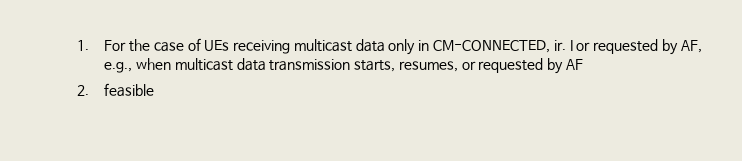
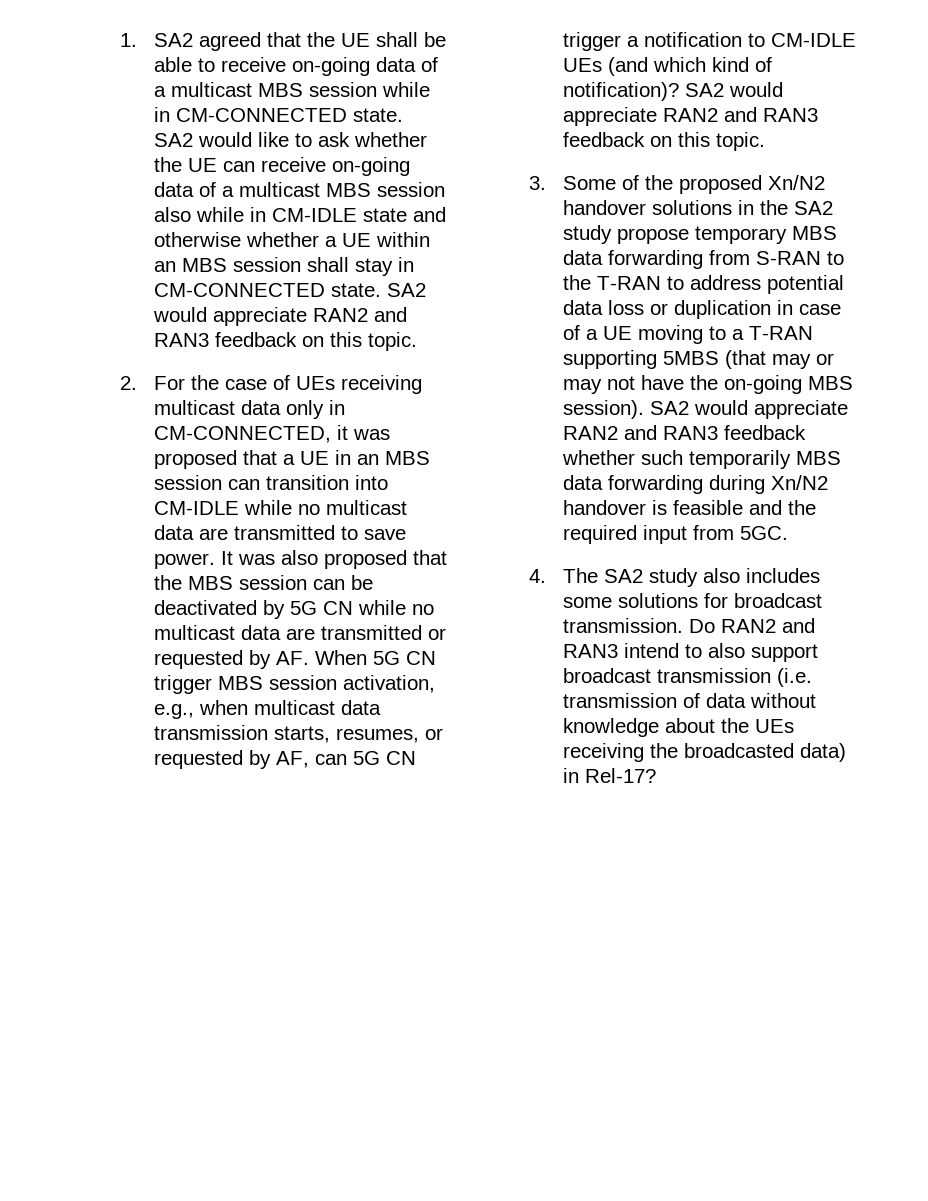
(89, 45) none -> [154,32,447,51] [154,57,439,76] [154,82,431,97] [154,107,404,122] [154,132,428,147] [154,157,411,176] [154,182,446,197] [154,207,447,222] [154,232,431,247] [154,257,415,276] [154,283,427,297] [153,307,408,326] [154,332,418,351] [120,376,138,390] SA2 agreed that the UE shall be able to receive on-going data of a multicast MBS session while in CM-CONNECTED state. SA2 would like to ask whether the UE can receive on-going data of a multicast MBS session also while in CM-IDLE state and otherwise whether a UE within an MBS session shall stay in CM-CONNECTED state. SA2 would appreciate RAN2 and RAN3 feedback on this topic. // 2.
[553,39,702,55] ir. I or requested by AF, -> [337,425,391,440] [154,450,431,469] [154,475,389,490] [154,500,408,515] [154,525,407,540] [154,550,448,569] [154,575,374,590] [154,600,435,619] [154,625,447,640] [154,650,437,669] [154,675,436,694] it was proposed that a UE in an MBS session can transition into CM-IDLE while no multicast data are transmitted to save power. It was also proposed that the MBS session can be deactivated by 5G CN while no multicast data are transmitted or requested by AF. When 5G CN trigger MBS session activation,
[566,59,584,70] [76,83,155,97] AF // 2. feasible -> [276,751,417,768] [563,32,857,51] [563,57,773,76] [563,82,784,101] [563,107,819,126] [563,132,766,151] [529,175,826,194] [563,200,834,215] [563,225,838,244] [563,250,845,269] [563,275,845,294] [563,300,842,319] [563,325,814,344] [563,350,835,369] [563,375,854,394] [563,400,849,419] [563,425,807,440] [562,450,842,469] [563,475,829,494] [563,500,817,515] [563,525,789,544] [529,568,821,587] [563,593,823,608] [563,618,816,633] [563,643,819,662] [563,668,813,687] [563,693,817,708] [563,718,795,737] [563,743,847,762] [563,768,657,783] AF, can 5G CN trigger a notification to CM-IDLE UEs (and which kind of notification)? SA2 would appreciate RAN2 and RAN3 feedback on this topic. // 3. Some of the proposed Xn/N2 handover solutions in the SA2 study propose temporary MBS data forwarding from S-RAN to the T-RAN to address potential data loss or duplication in case of a UE moving to a T-RAN supporting 5MBS (that may or may not have the on-going MBS session). SA2 would appreciate RAN2 and RAN3 feedback whether such temporarily MBS data forwarding during Xn/N2 handover is feasible and the required input from 5GC. // 4. The SA2 study also includes some solutions for broadcast transmission. Do RAN2 and RAN3 intend to also support broadcast transmission (i.e. transmission of data without knowledge about the UEs receiving the broadcasted data) in Rel-17?

